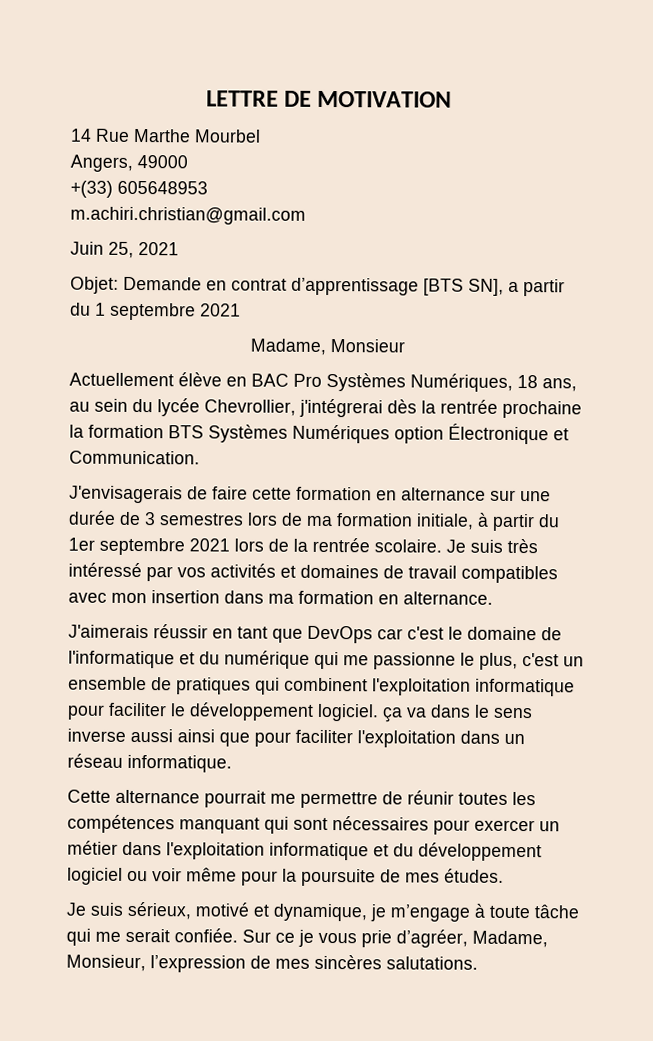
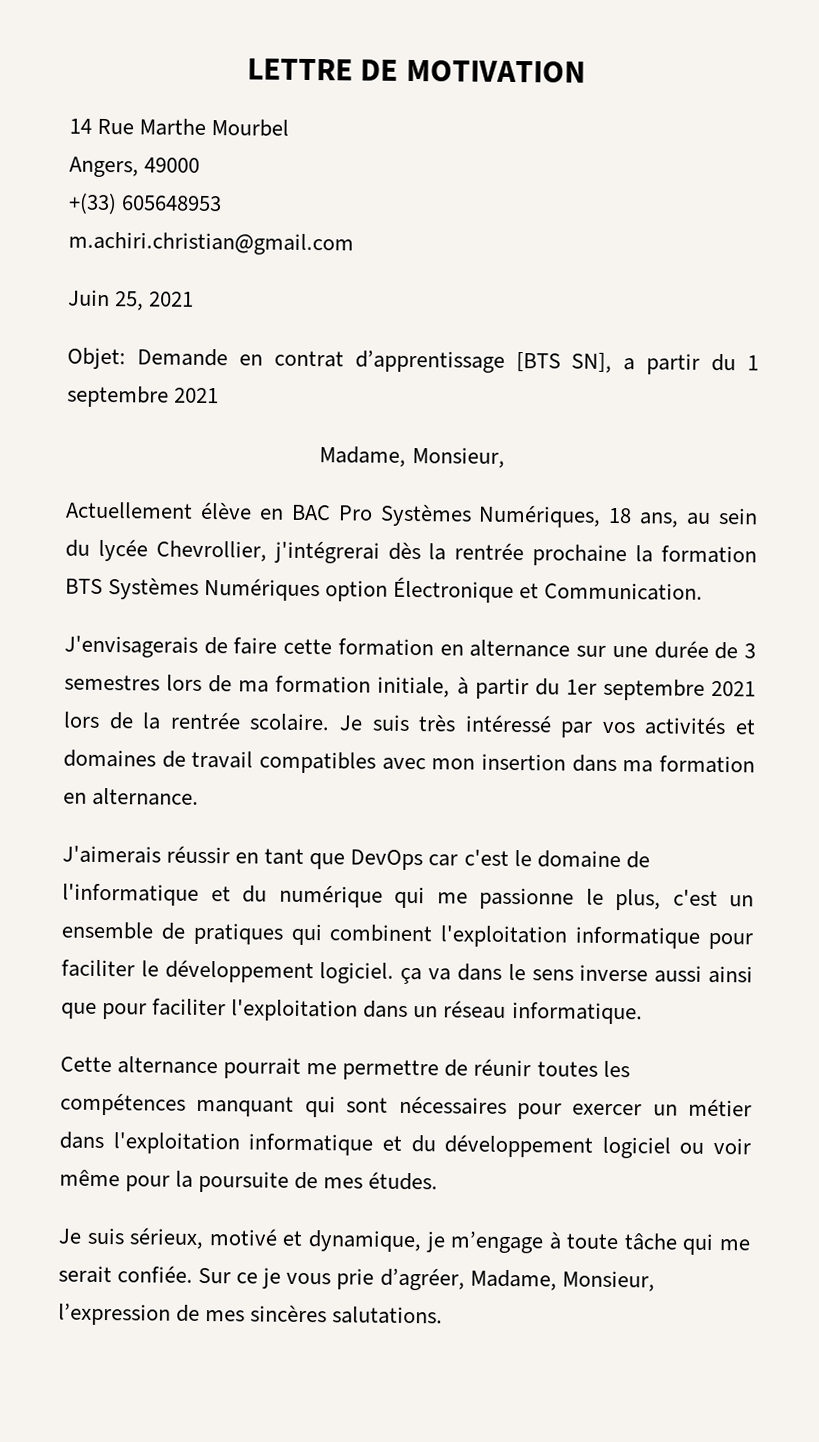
[329,339,405,353] Monsieur -> [411,447,505,468] Monsieur,

